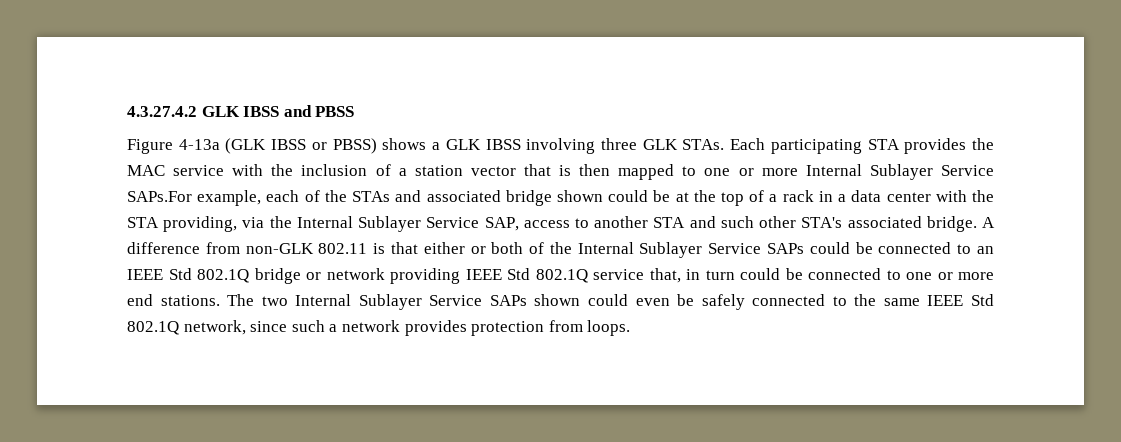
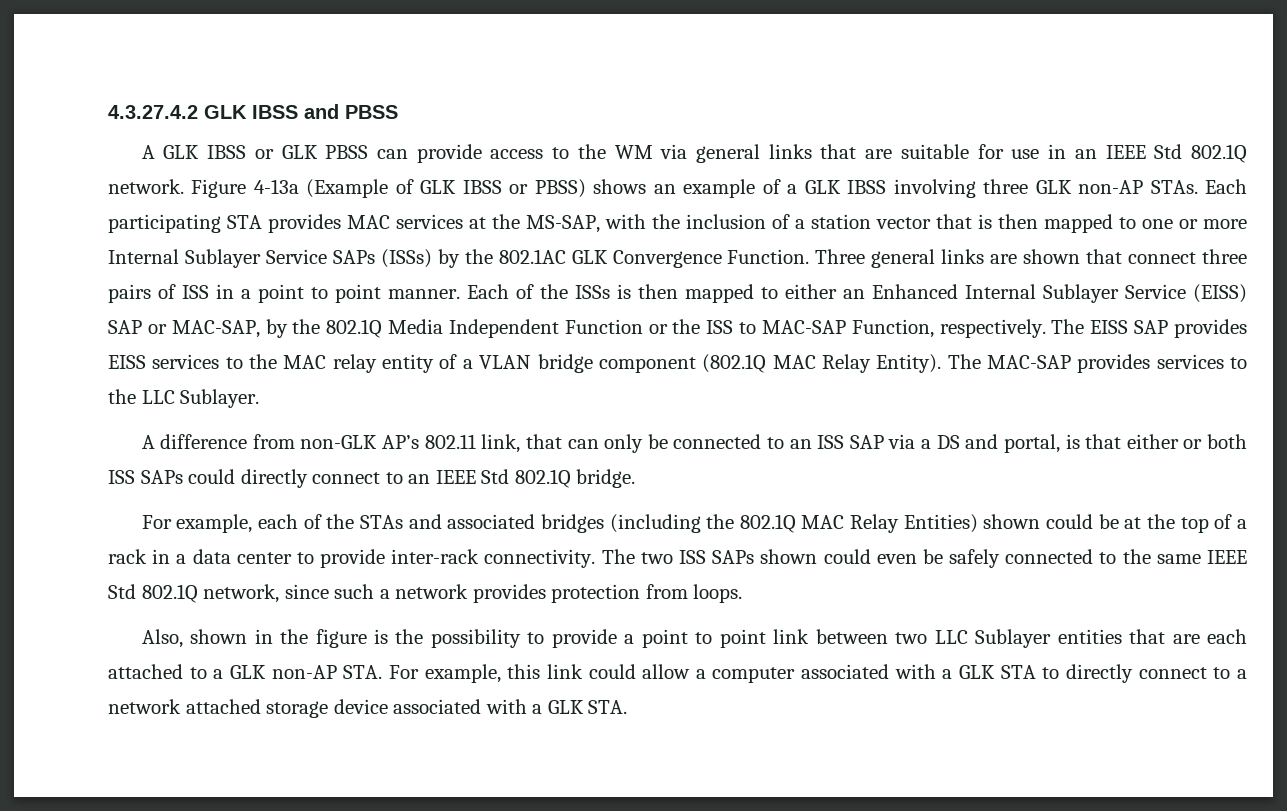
[127,138,267,154] Figure 4-13a (GLK -> [141,144,1248,163] [108,179,457,198] A GLK IBSS or GLK PBSS can provide access to the WM via general links that are suitable for use in an IEEE Std 802.1Q network. Figure 4-13a (Example of GLK
(427, 144) none -> [653,179,781,198] an example of
(678, 144) none -> [1078,180,1144,194] non-AP
[971,138,994,150] [127,165,225,176] the MAC service -> [347,214,600,233] MAC services at the MS-SAP,
[127,191,192,202] SAPs.For -> [332,249,1247,268] [108,284,1247,303] [108,319,1248,338] [108,354,1247,373] [108,389,260,408] [141,434,1247,453] [108,469,636,488] [141,515,172,529] SAPs (ISSs) by the 802.1AC GLK Convergence Function. Three general links are shown that connect three pairs of ISS in a point to point manner. Each of the ISSs is then mapped to either an Enhanced Internal Sublayer Service (EISS) SAP or MAC-SAP, by the 802.1Q Media Independent Function or the ISS to MAC-SAP Function, respectively. The EISS SAP provides EISS services to the MAC relay entity of a VLAN bridge component (802.1Q MAC Relay Entity). The MAC-SAP provides services to the LLC Sublayer. // A difference from non-GLK AP’s 802.11 link, that can only be connected to an ISS SAP via a DS and portal, is that either or both ISS SAPs could directly connect to an IEEE Std 802.1Q bridge. // For
[505,190,552,206] bridge -> [540,514,978,533] bridges (including the 802.1Q MAC Relay Entities)
[935,190,995,202] [127,216,995,232] [127,242,994,258] [127,268,994,284] [127,294,483,310] with the STA providing, via the Internal Sublayer Service SAP, access to another STA and such other STA's associated bridge. A difference from non-GLK 802.11 is that either or both of the Internal Sublayer Service SAPs could be connected to an IEEE Std 802.1Q bridge or network providing IEEE Std 802.1Q service that, in turn could be connected to one or more end stations. The two Internal Sublayer Service -> [296,549,706,568] to provide inter-rack connectivity. The two ISS
(631, 328) none -> [141,629,1247,648] [108,664,1248,683] [108,699,628,718] // Also, shown in the figure is the possibility to provide a point to point link between two LLC Sublayer entities that are each attached to a GLK non-AP STA. For example, this link could allow a computer associated with a GLK STA to directly connect to a network attached storage device associated with a GLK STA.

